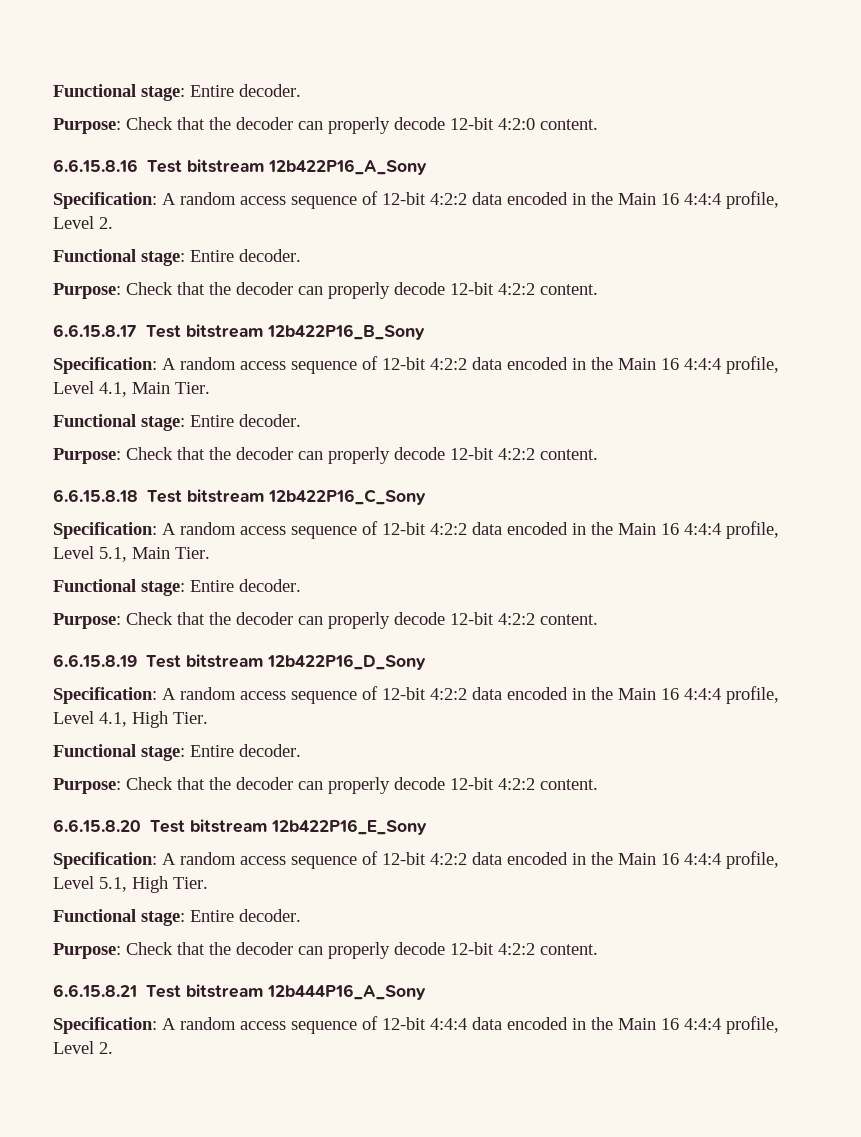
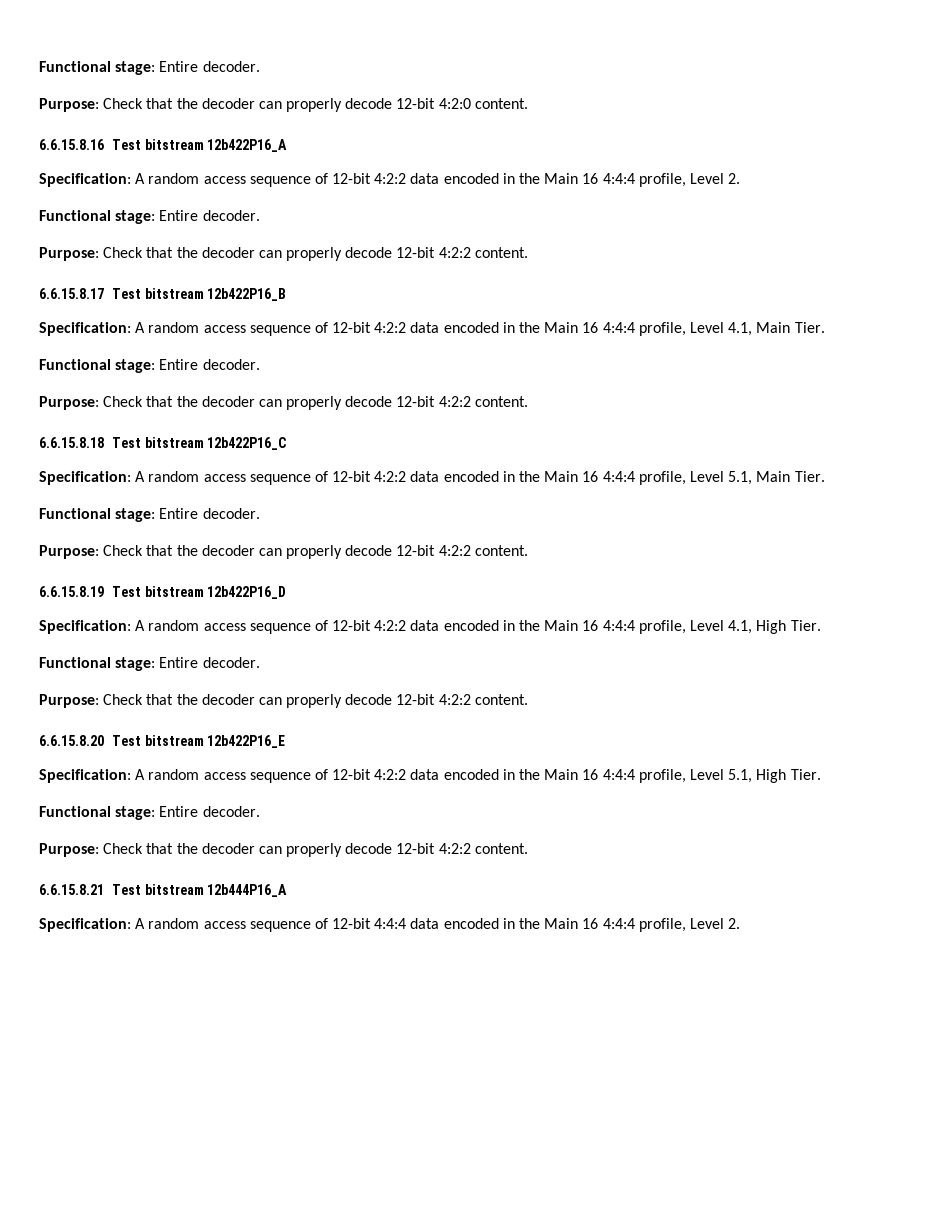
[268,159,428,175] 12b422P16_A_Sony -> [207,139,288,152] 12b422P16_A
[267,324,426,340] 12b422P16_B_Sony -> [207,288,287,301] 12b422P16_B
[268,489,427,505] 12b422P16_C_Sony -> [207,437,287,450] 12b422P16_C
[267,654,427,670] 12b422P16_D_Sony -> [207,586,287,599] 12b422P16_D
[271,819,428,835] 12b422P16_E_Sony -> [207,735,286,748] 12b422P16_E
[267,984,427,1000] 12b444P16_A_Sony -> [207,884,288,897] 12b444P16_A

